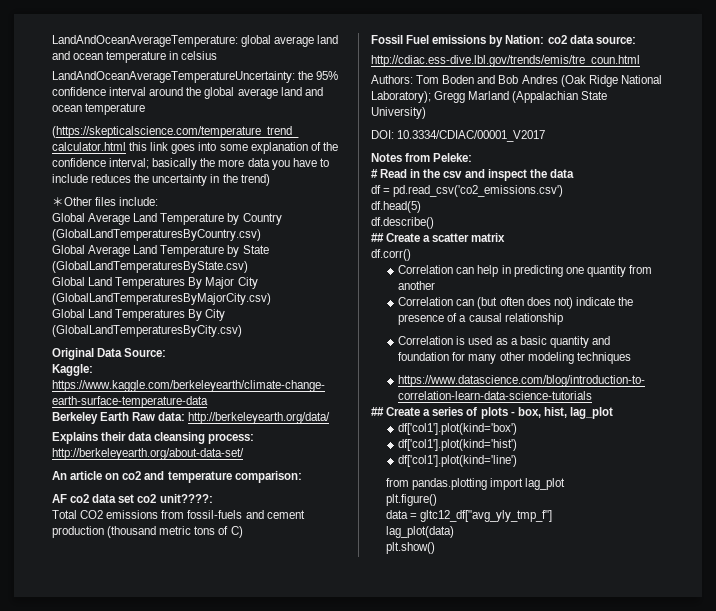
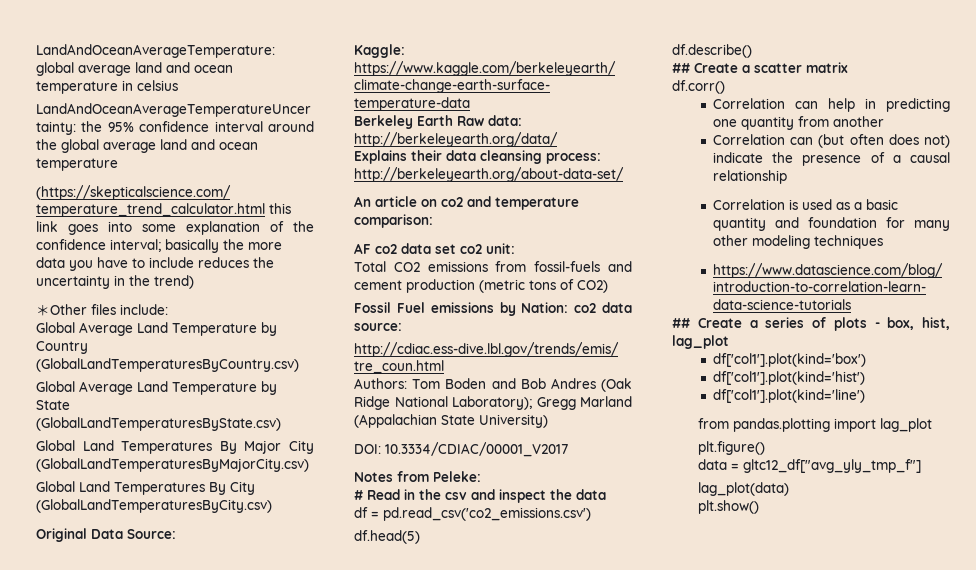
[159,494,213,503] unit????: -> [486,243,515,254] unit:
[107,526,192,538] (thousand metric -> [479,279,525,293] (metric
[230,526,243,538] C) -> [577,280,608,293] CO2)

